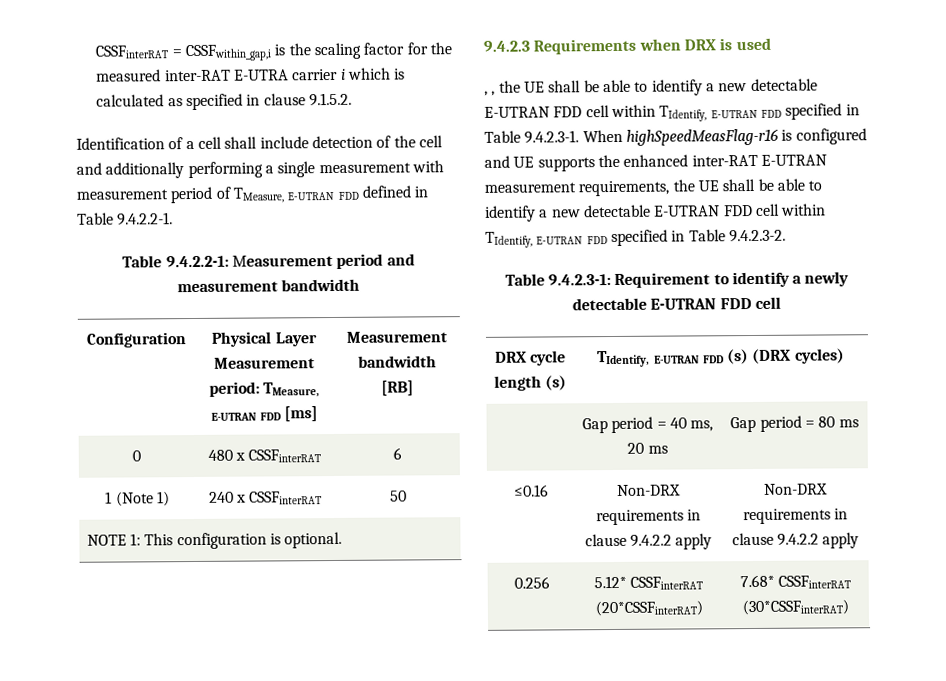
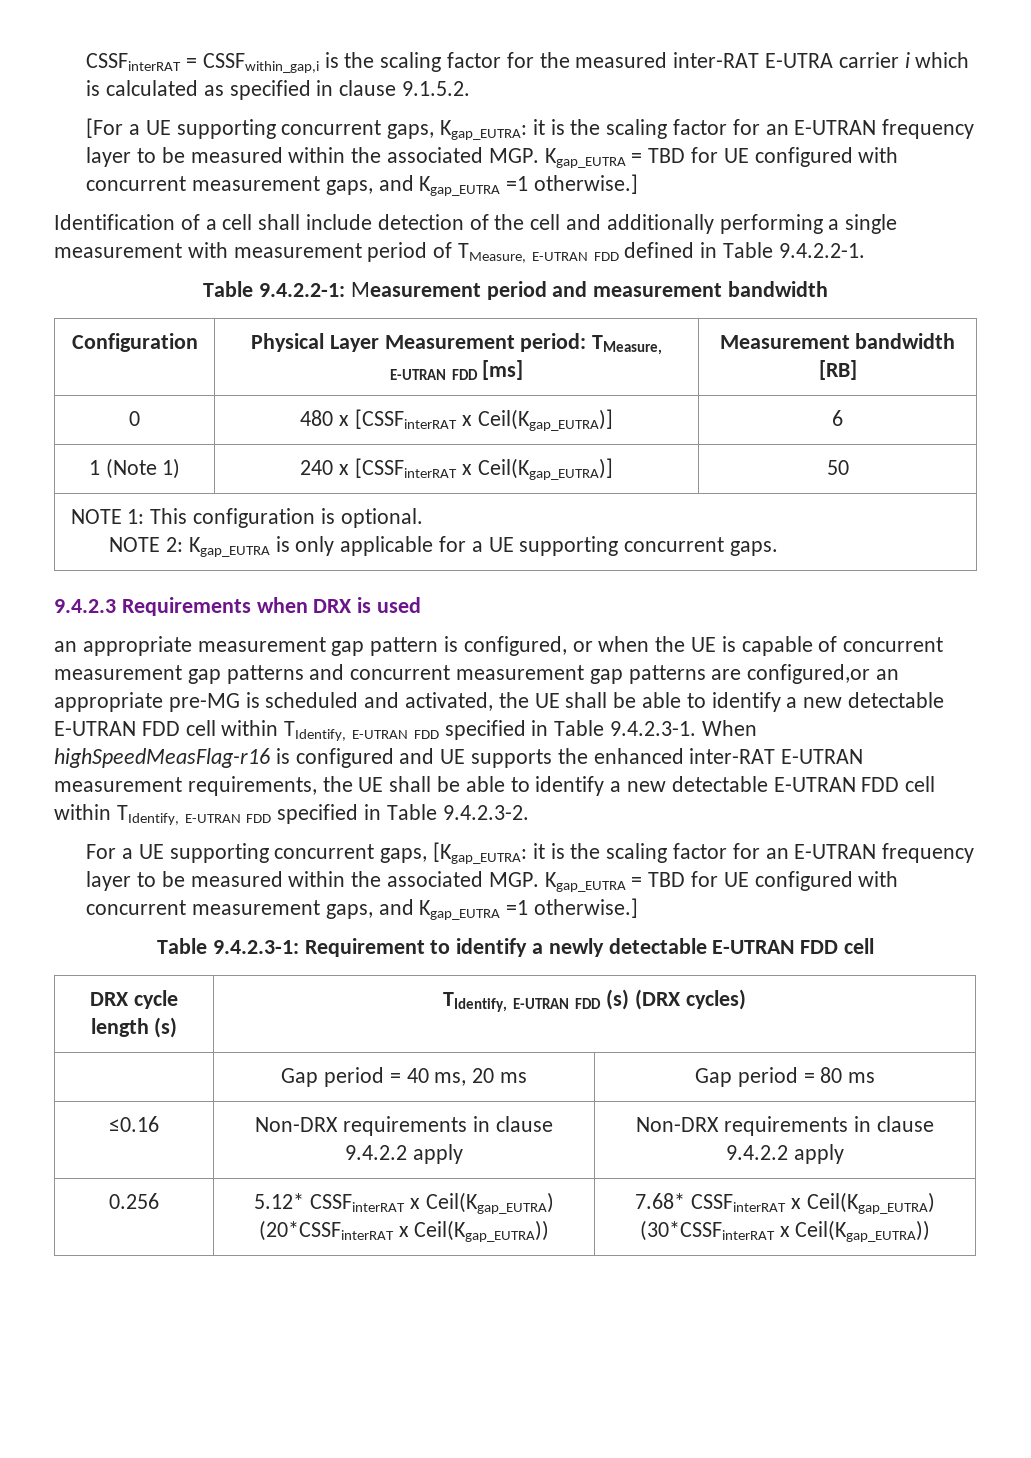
(352, 99) none -> [86,118,975,140] [86,147,899,168] [86,174,638,196] // [For a UE supporting concurrent gaps, Kgap_EUTRA: it is the scaling factor for an E-UTRAN frequency layer to be measured within the associated MGP. Kgap_EUTRA = TBD for UE configured with concurrent measurement gaps, and Kgap_EUTRA =1 otherwise.]
[248,449,322,463] CSSFinterRAT -> [355,409,613,431] [CSSFinterRAT x Ceil(Kgap_EUTRA)]
[249,491,323,505] CSSFinterRAT -> [355,458,613,480] [CSSFinterRAT x Ceil(Kgap_EUTRA)]
(343, 540) none -> [109,536,779,557] // NOTE 2: Kgap_EUTRA is only applicable for a UE supporting concurrent gaps.
[484,90,496,96] , , -> [54,636,944,656] [54,664,900,684] [54,692,494,712] an appropriate measurement gap pattern is configured, or when the UE is capable of concurrent measurement gap patterns and concurrent measurement gap patterns are configured,or an appropriate pre-MG is scheduled and activated,
(786, 236) none -> [86,842,975,864] [86,871,899,892] [86,898,638,920] // For a UE supporting concurrent gaps, [Kgap_EUTRA: it is the scaling factor for an E-UTRAN frequency layer to be measured within the associated MGP. Kgap_EUTRA = TBD for UE configured with concurrent measurement gaps, and Kgap_EUTRA =1 otherwise.]
[594,600,703,617] [739,574,852,589] [742,599,849,616] (20*CSSFinterRAT) | 7.68* CSSFinterRAT (30*CSSFinterRAT) -> [409,1192,554,1214] [258,1220,550,1242] [635,1192,935,1214] [639,1220,931,1242] x Ceil(Kgap_EUTRA) (20*CSSFinterRAT x Ceil(Kgap_EUTRA)) | 7.68* CSSFinterRAT x Ceil(Kgap_EUTRA) (30*CSSFinterRAT x Ceil(Kgap_EUTRA))

